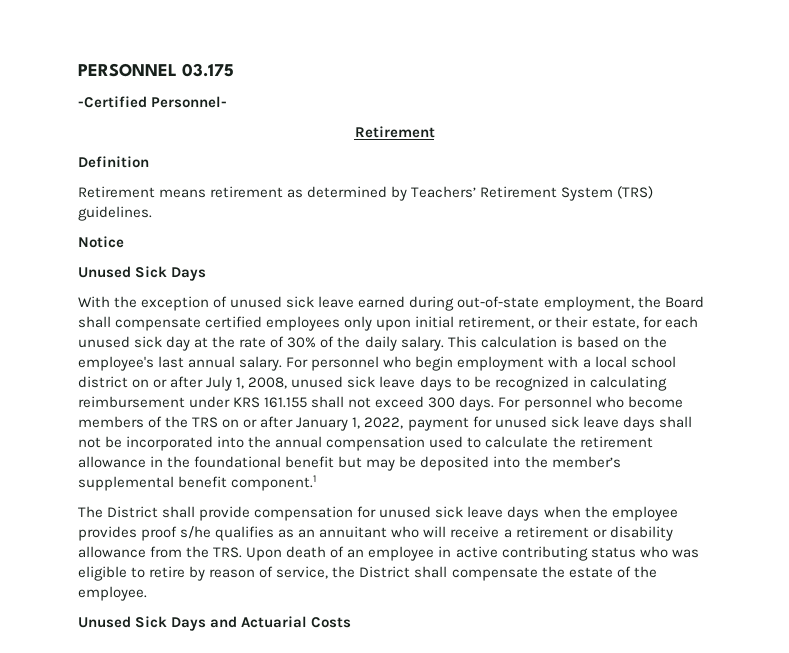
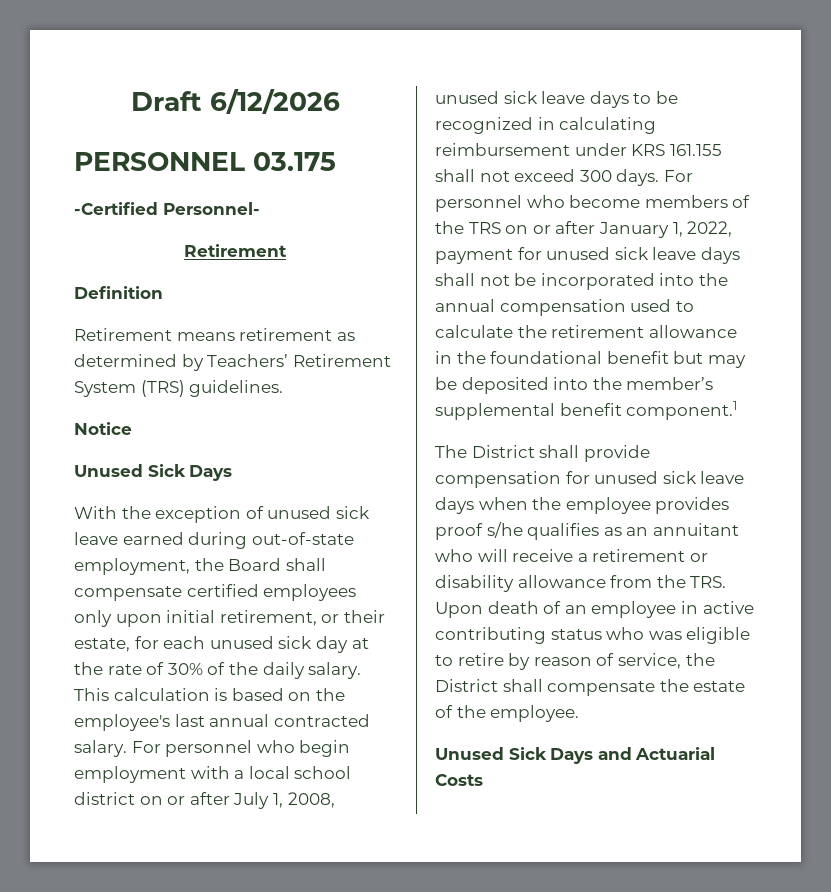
(78, 70) none -> [130,89,340,114] Draft 6/12/2026 //
(236, 362) none -> [273,714,370,727] contracted

